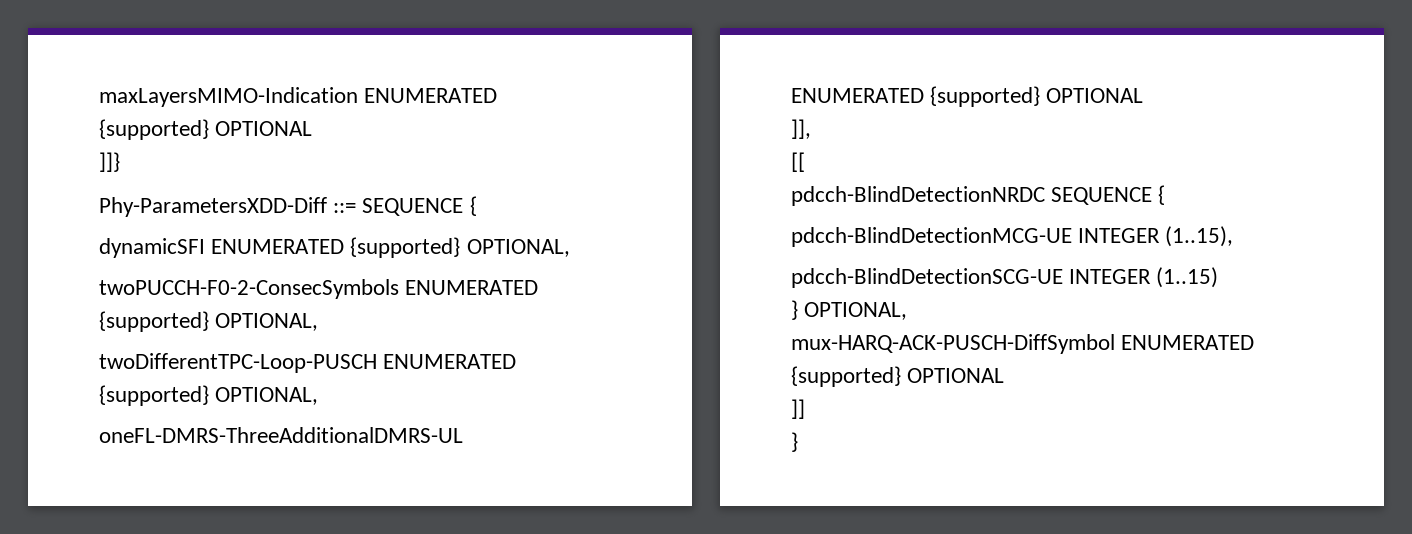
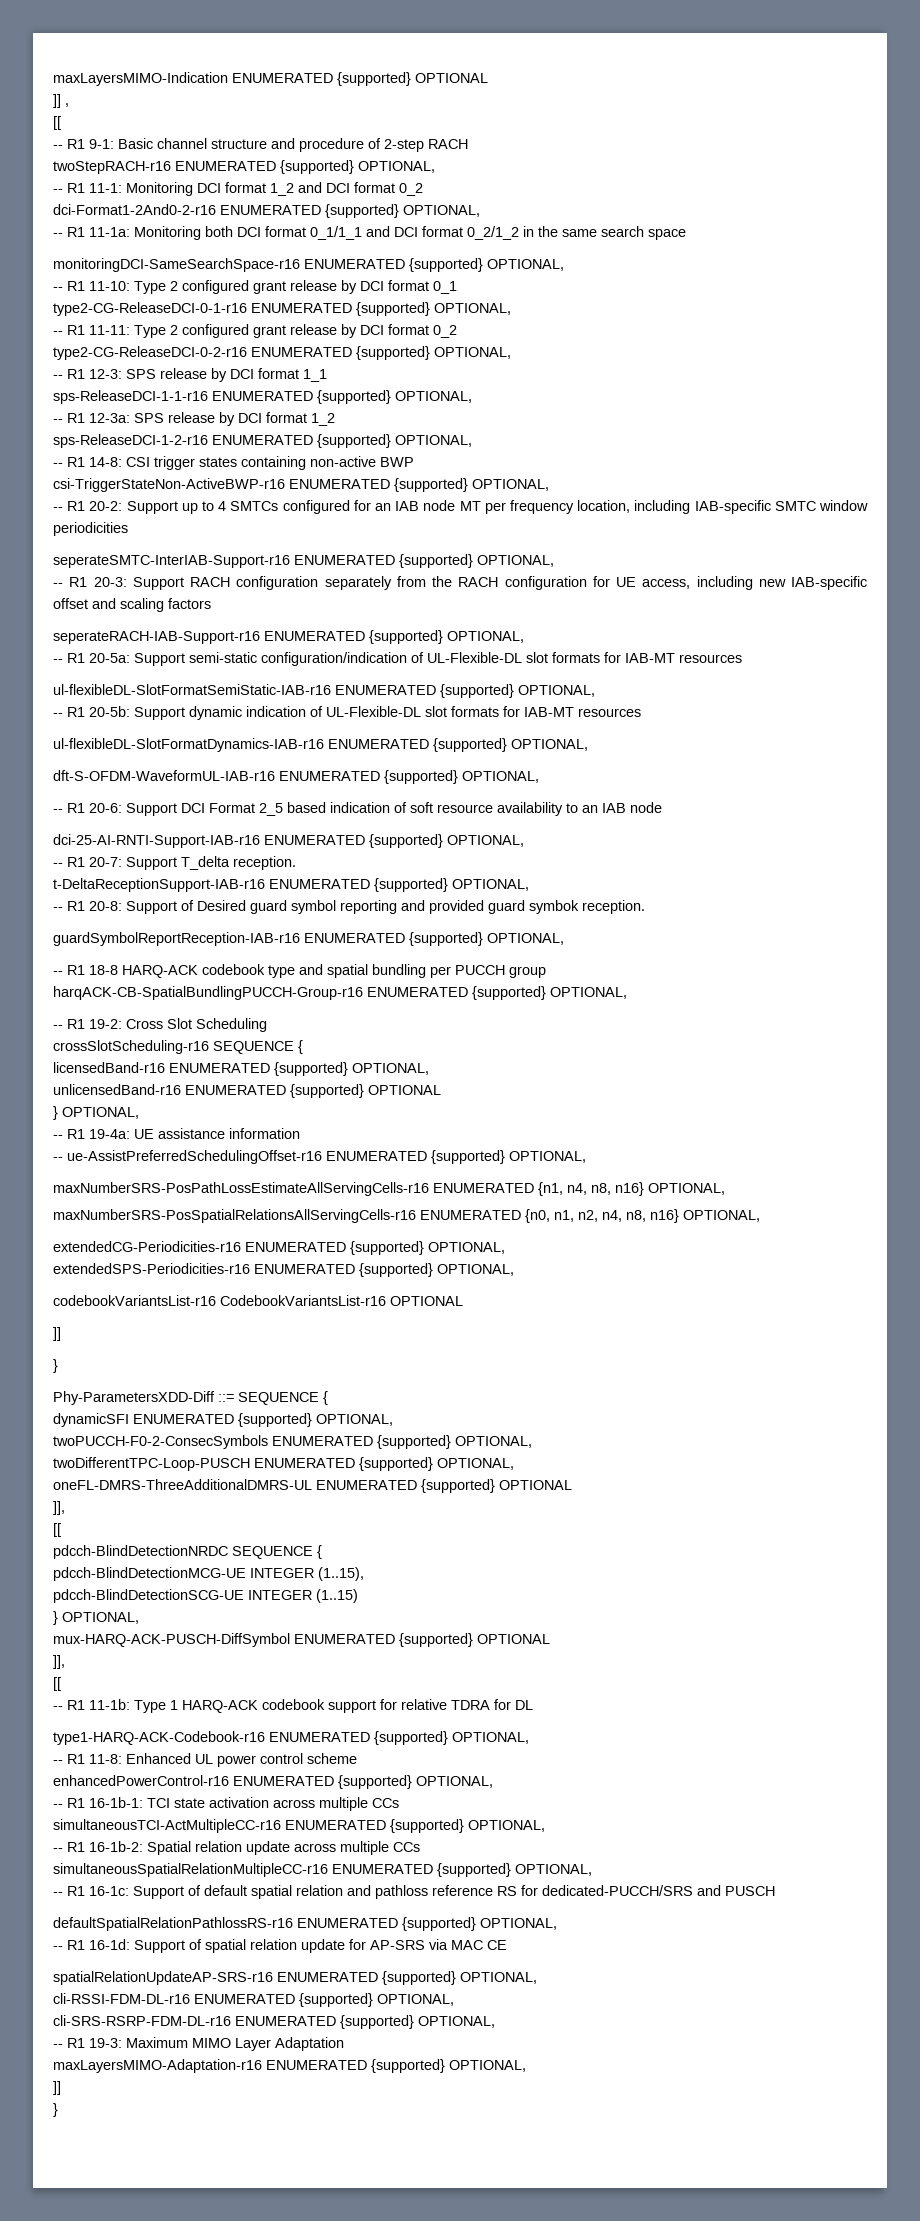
[99,152,120,172] ]]} -> [53,94,69,108] [53,116,61,130] [53,138,468,152] [53,160,435,174] [53,182,423,196] [53,204,480,218] [53,226,686,240] [53,258,564,272] [53,280,457,294] [53,302,511,316] [53,324,457,338] [53,346,511,360] [53,368,327,382] [53,390,472,404] [53,412,335,426] [53,434,472,448] [53,456,414,470] [53,478,549,492] [53,500,869,514] [53,522,128,536] [53,554,554,568] [53,576,867,590] [53,598,211,612] [53,630,524,644] [53,652,742,666] [53,684,595,698] [53,706,641,720] [53,738,588,752] [53,770,539,784] [53,802,662,816] [53,834,524,848] [53,856,296,870] [53,878,529,892] [53,900,645,914] [53,932,564,946] [53,964,546,978] [53,986,627,1000] [53,1018,267,1032] [53,1040,303,1054] [53,1062,429,1076] [53,1084,441,1098] [53,1106,139,1120] [53,1128,300,1139] [53,1150,586,1164] [53,1182,725,1196] [53,1209,760,1223] [53,1241,505,1255] [53,1263,514,1277] [53,1295,463,1306] [53,1327,61,1341] [53,1359,58,1373] ]] , // [[ // -- R1 9-1: Basic channel structure and procedure of 2-step RACH // twoStepRACH-r16 ENUMERATED {supported} OPTIONAL, // -- R1 11-1: Monitoring DCI format 1_2 and DCI format 0_2 // dci-Format1-2And0-2-r16 ENUMERATED {supported} OPTIONAL, // -- R1 11-1a: Monitoring both DCI format 0_1/1_1 and DCI format 0_2/1_2 in the same search space // monitoringDCI-SameSearchSpace-r16 ENUMERATED {supported} OPTIONAL, // -- R1 11-10: Type 2 configured grant release by DCI format 0_1 // type2-CG-ReleaseDCI-0-1-r16 ENUMERATED {supported} OPTIONAL, // -- R1 11-11: Type 2 configured grant release by DCI format 0_2 // type2-CG-ReleaseDCI-0-2-r16 ENUMERATED {supported} OPTIONAL, // -- R1 12-3: SPS release by DCI format 1_1 // sps-ReleaseDCI-1-1-r16 ENUMERATED {supported} OPTIONAL, // -- R1 12-3a: SPS release by DCI format 1_2 // sps-ReleaseDCI-1-2-r16 ENUMERATED {supported} OPTIONAL, // -- R1 14-8: CSI trigger states containing non-active BWP // csi-TriggerStateNon-ActiveBWP-r16 ENUMERATED {supported} OPTIONAL, // -- R1 20-2: Support up to 4 SMTCs configured for an IAB node MT per frequency location, including IAB-specific SMTC window periodicities // seperateSMTC-InterIAB-Support-r16 ENUMERATED {supported} OPTIONAL, // -- R1 20-3: Support RACH configuration separately from the RACH configuration for UE access, including new IAB-specific offset and scaling factors // seperateRACH-IAB-Support-r16 ENUMERATED {supported} OPTIONAL, // -- R1 20-5a: Support semi-static configuration/indication of UL-Flexible-DL slot formats for IAB-MT resources // ul-flexibleDL-SlotFormatSemiStatic-IAB-r16 ENUMERATED {supported} OPTIONAL, // -- R1 20-5b: Support dynamic indication of UL-Flexible-DL slot formats for IAB-MT resources // ul-flexibleDL-SlotFormatDynamics-IAB-r16 ENUMERATED {supported} OPTIONAL, // dft-S-OFDM-WaveformUL-IAB-r16 ENUMERATED {supported} OPTIONAL, // -- R1 20-6: Support DCI Format 2_5 based indication of soft resource availability to an IAB node // dci-25-AI-RNTI-Support-IAB-r16 ENUMERATED {supported} OPTIONAL, // -- R1 20-7: Support T_delta reception. // t-DeltaReceptionSupport-IAB-r16 ENUMERATED {supported} OPTIONAL, // -- R1 20-8: Support of Desired guard symbol reporting and provided guard symbok reception. // guardSymbolReportReception-IAB-r16 ENUMERATED {supported} OPTIONAL, // -- R1 18-8 HARQ-ACK codebook type and spatial bundling per PUCCH group // harqACK-CB-SpatialBundlingPUCCH-Group-r16 ENUMERATED {supported} OPTIONAL, // -- R1 19-2: Cross Slot Scheduling // crossSlotScheduling-r16 SEQUENCE { // licensedBand-r16 ENUMERATED {supported} OPTIONAL, // unlicensedBand-r16 ENUMERATED {supported} OPTIONAL // } OPTIONAL, // -- R1 19-4a: UE assistance information // -- ue-AssistPreferredSchedulingOffset-r16 ENUMERATED {supported} OPTIONAL, // maxNumberSRS-PosPathLossEstimateAllServingCells-r16 ENUMERATED {n1, n4, n8, n16} OPTIONAL, // maxNumberSRS-PosSpatialRelationsAllServingCells-r16 ENUMERATED {n0, n1, n2, n4, n8, n16} OPTIONAL, // extendedCG-Periodicities-r16 ENUMERATED {supported} OPTIONAL, // extendedSPS-Periodicities-r16 ENUMERATED {supported} OPTIONAL, // codebookVariantsList-r16 CodebookVariantsList-r16 OPTIONAL // ]] // }
(1005, 375) none -> [53,1655,65,1669] [53,1677,61,1691] [53,1699,533,1713] [53,1731,529,1745] [53,1753,357,1767] [53,1775,493,1789] [53,1797,399,1811] [53,1819,545,1833] [53,1841,420,1855] [53,1863,592,1877] [53,1885,775,1899] [53,1917,557,1931] [53,1939,507,1953] [53,1971,537,1985] [53,1993,454,2007] [53,2015,495,2029] [53,2037,344,2051] [53,2059,526,2073] // ]], // [[ // -- R1 11-1b: Type 1 HARQ-ACK codebook support for relative TDRA for DL // type1-HARQ-ACK-Codebook-r16 ENUMERATED {supported} OPTIONAL, // -- R1 11-8: Enhanced UL power control scheme // enhancedPowerControl-r16 ENUMERATED {supported} OPTIONAL, // -- R1 16-1b-1: TCI state activation across multiple CCs // simultaneousTCI-ActMultipleCC-r16 ENUMERATED {supported} OPTIONAL, // -- R1 16-1b-2: Spatial relation update across multiple CCs // simultaneousSpatialRelationMultipleCC-r16 ENUMERATED {supported} OPTIONAL, // -- R1 16-1c: Support of default spatial relation and pathloss reference RS for dedicated-PUCCH/SRS and PUSCH // defaultSpatialRelationPathlossRS-r16 ENUMERATED {supported} OPTIONAL, // -- R1 16-1d: Support of spatial relation update for AP-SRS via MAC CE // spatialRelationUpdateAP-SRS-r16 ENUMERATED {supported} OPTIONAL, // cli-RSSI-FDM-DL-r16 ENUMERATED {supported} OPTIONAL, // cli-SRS-RSRP-FDM-DL-r16 ENUMERATED {supported} OPTIONAL, // -- R1 19-3: Maximum MIMO Layer Adaptation // maxLayersMIMO-Adaptation-r16 ENUMERATED {supported} OPTIONAL,

